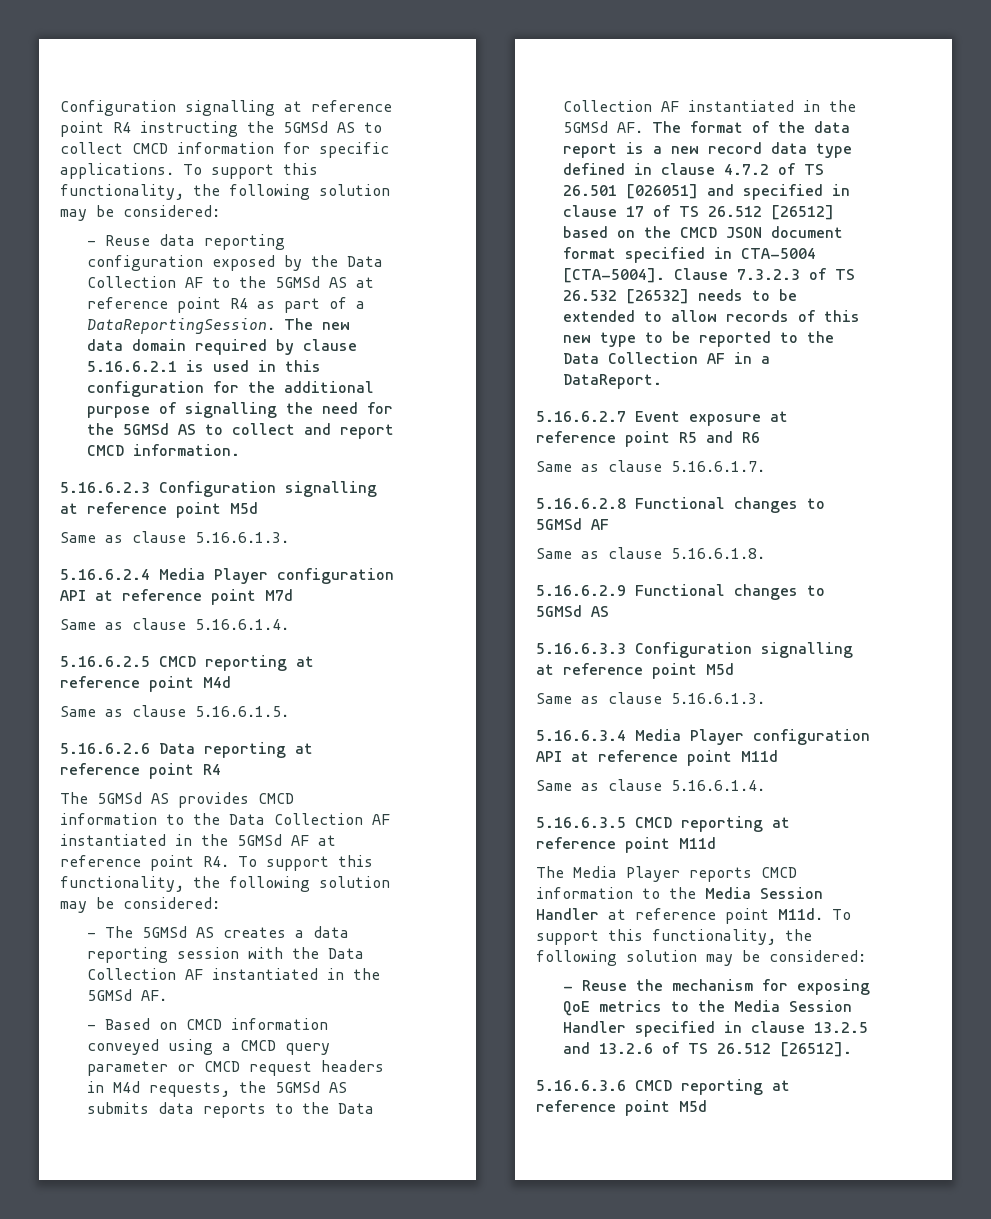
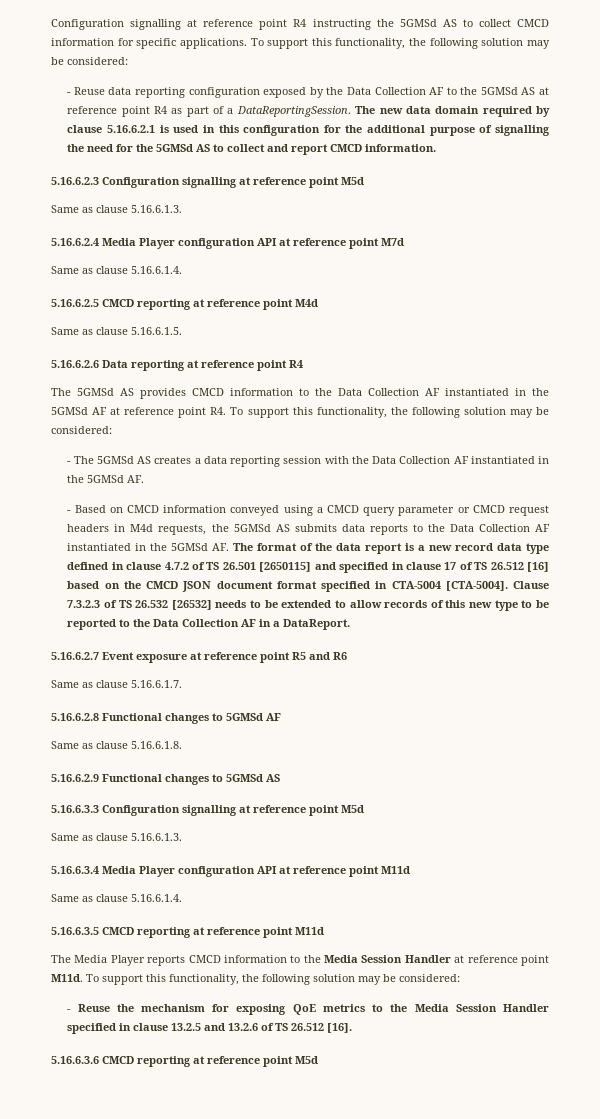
[625,184,698,199] [026051] -> [259,562,312,572] [2650115]
[770,205,834,220] [26512] -> [526,562,549,572] [16]
[779,1042,852,1057] [26512]. -> [327,1023,353,1033] [16].

